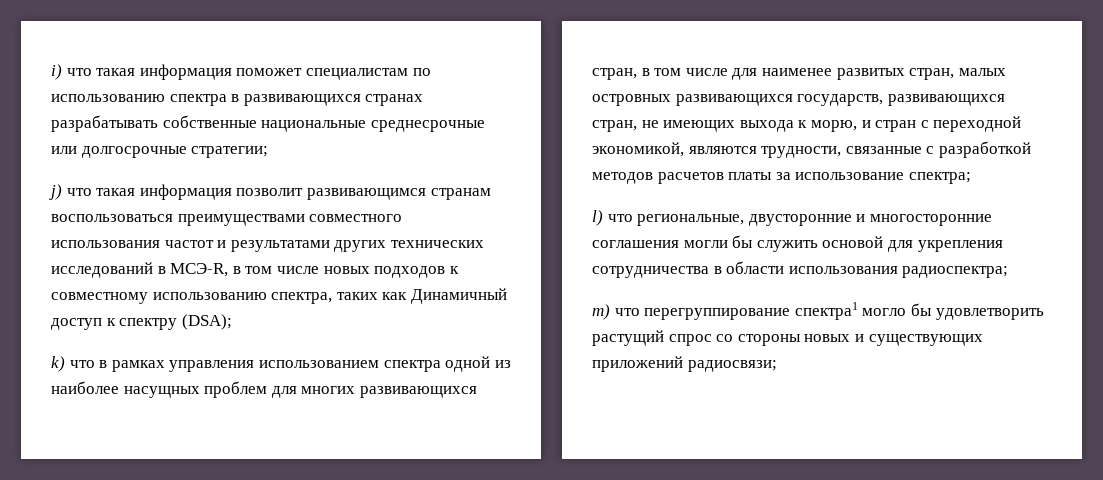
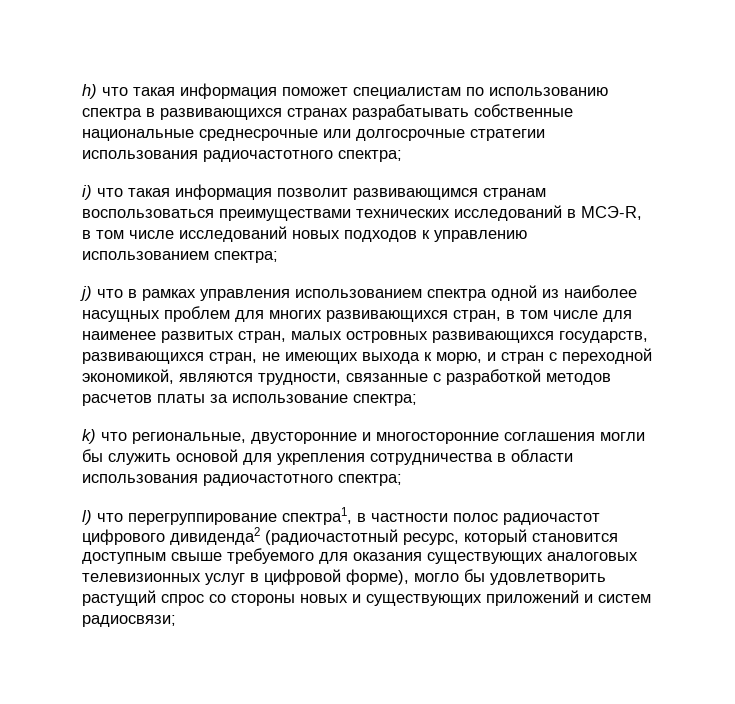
[51,64,62,80] i) -> [82,84,97,99] h)
[191,146,269,158] [49,184,62,200] стратегии; // j) -> [470,129,545,141] [82,150,402,162] [82,185,92,200] стратегии использования радиочастотного спектра; // i)
[309,214,403,222] [51,240,387,252] совместного использования частот и результатами других -> (351, 215) none
(319, 270) none -> [179,226,287,242] исследований
[51,288,507,304] [51,314,232,330] [51,356,65,372] совместному использованию спектра, таких как Динамичный доступ к спектру (DSA); // k) -> [434,230,527,242] [82,251,278,263] [80,286,92,301] управлению использованием спектра; // j)
[592,210,603,226] l) -> [82,429,96,444] k)
[902,266,1009,278] [592,302,858,320] радиоспектра; // m) что перегруппирование спектра1 -> [203,474,402,486] [82,507,600,525] [82,527,618,545] [82,548,638,564] [82,569,409,585] радиочастотного спектра; // l) что перегруппирование спектра1, в частности полос радиочастот цифрового дивиденда2 (радиочастотный ресурс, который становится доступным свыше требуемого для оказания существующих аналоговых телевизионных услуг в цифровой форме),
(683, 364) none -> [584,594,651,603] и систем

